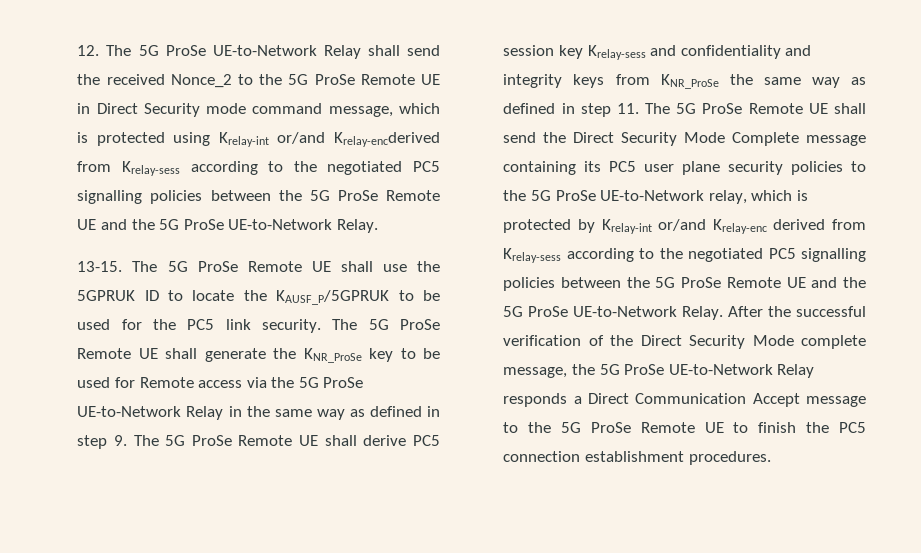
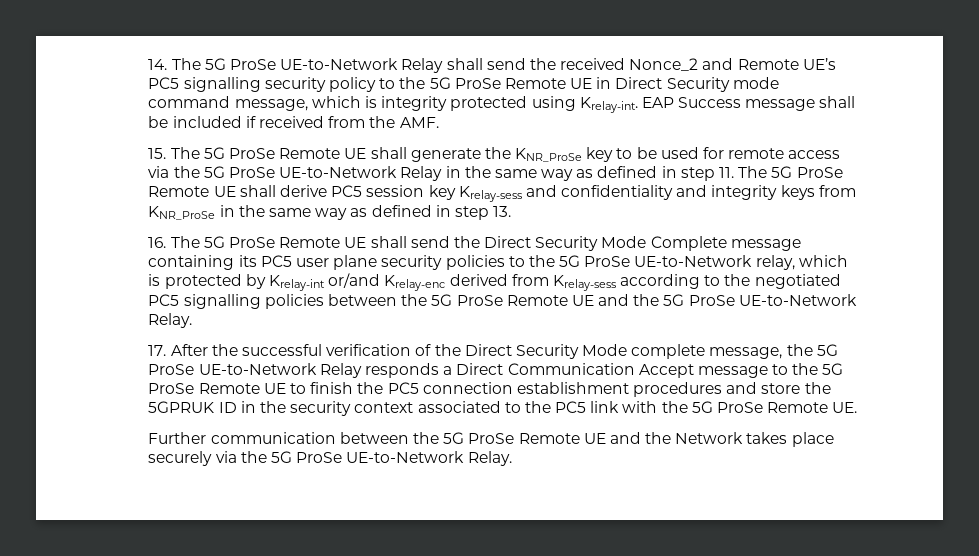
[77,45,100,56] 12. -> [148,59,168,70] 14.
(232, 81) none -> [702,58,836,70] [148,77,376,92] and Remote UE’s PC5 signalling security policy
(89, 137) none -> [381,96,448,111] integrity
[218,132,440,147] [77,161,440,176] [77,190,440,204] [77,219,378,233] [77,261,440,272] [77,290,440,305] [77,319,322,333] Krelay-int or/and Krelay-encderived from Krelay-sess according to the negotiated PC5 signalling policies between the 5G ProSe Remote UE and the 5G ProSe UE-to-Network Relay. // 13-15. The 5G ProSe Remote UE shall use the 5GPRUK ID to locate the KAUSF_P/5GPRUK to be used for the PC5 link security. -> [579,96,856,113] [148,116,439,128] [148,148,167,159] Krelay-int. EAP Success message shall be included if received from the AMF. // 15.
[139,377,194,388] Remote -> [728,148,785,159] remote
[113,435,127,446] 9. -> [719,167,735,178] 11.
[729,74,866,88] [503,103,639,117] the same way as defined in step 11. -> [219,205,512,220] [148,237,167,248] in the same way as defined in step 13. // 16.
(724, 313) none -> [148,345,167,356] // 17.
[688,451,771,465] procedures. -> [633,382,831,397] [148,401,858,416] [148,432,834,447] [148,451,512,466] procedures and store the 5GPRUK ID in the security context associated to the PC5 link with the 5G ProSe Remote UE. // Further communication between the 5G ProSe Remote UE and the Network takes place securely via the 5G ProSe UE-to-Network Relay.

